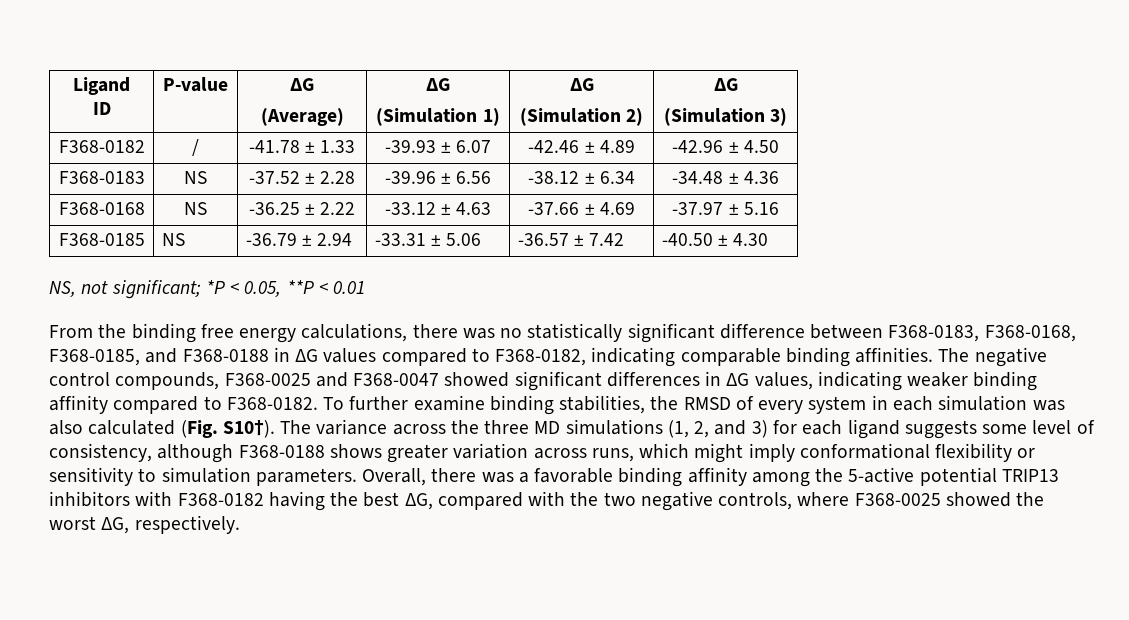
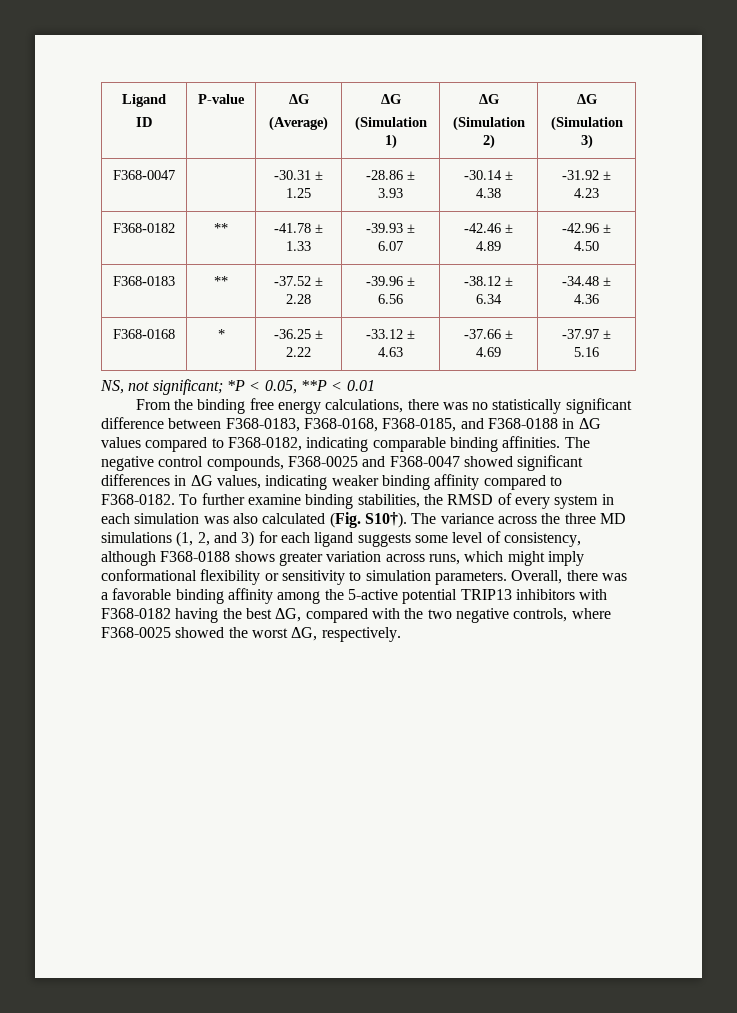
(788, 117) none -> [113,170,175,180] [274,170,323,180] [286,188,311,198] [366,170,415,180] [378,188,403,198] [464,170,513,180] [476,188,501,198] [562,170,611,180] [574,188,599,198] // F368-0047 | | -30.31 ± 1.25 | -28.86 ± 3.93 | -30.14 ± 4.38 | -31.92 ± 4.23
[192,139,199,156] / -> [214,223,228,233] **
[184,171,207,184] NS -> [214,276,228,286] **
[184,202,207,215] NS -> [217,329,225,339] *
[58,233,145,246] [161,233,185,246] [245,233,353,246] [374,233,482,246] [517,233,625,246] [661,233,769,246] // F368-0185 | NS | -36.79 ± 2.94 | -33.31 ± 5.06 | -36.57 ± 7.42 | -40.50 ± 4.30 -> (599, 352) none

